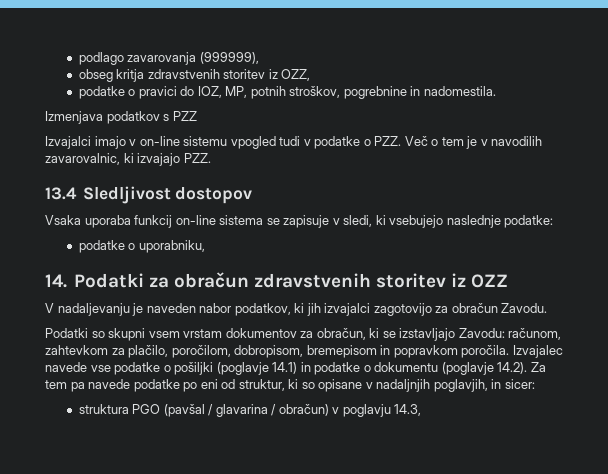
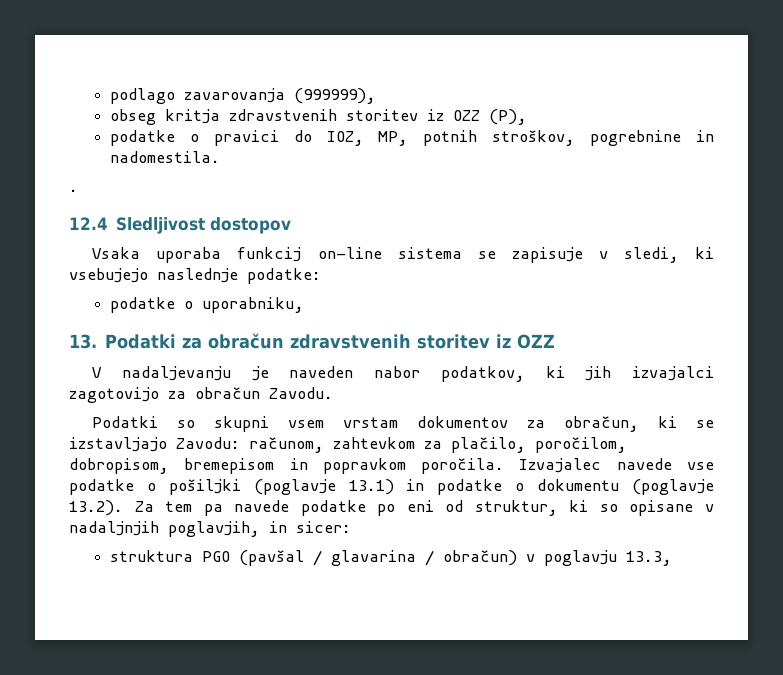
[281,69,311,81] OZZ, -> [453,109,528,125] OZZ (P),
[45,111,197,124] [45,136,543,149] [45,153,211,166] [45,187,77,200] Izmenjava podatkov s PZZ // Izvajalci imajo v on-line sistemu vpogled tudi v podatke o PZZ. Več o tem je v navodilih zavarovalnic, ki izvajajo PZZ. // 13.4 -> [69,189,78,192] [69,217,108,230] . // 12.4
[45,274,67,288] 14. -> [69,334,97,349] 13.
[272,362,298,374] 14.1) -> [348,479,394,495] 13.1)
[497,362,528,374] 14.2). -> [69,500,123,516] 13.2).
[394,404,422,416] 14.3, -> [626,551,673,566] 13.3,

